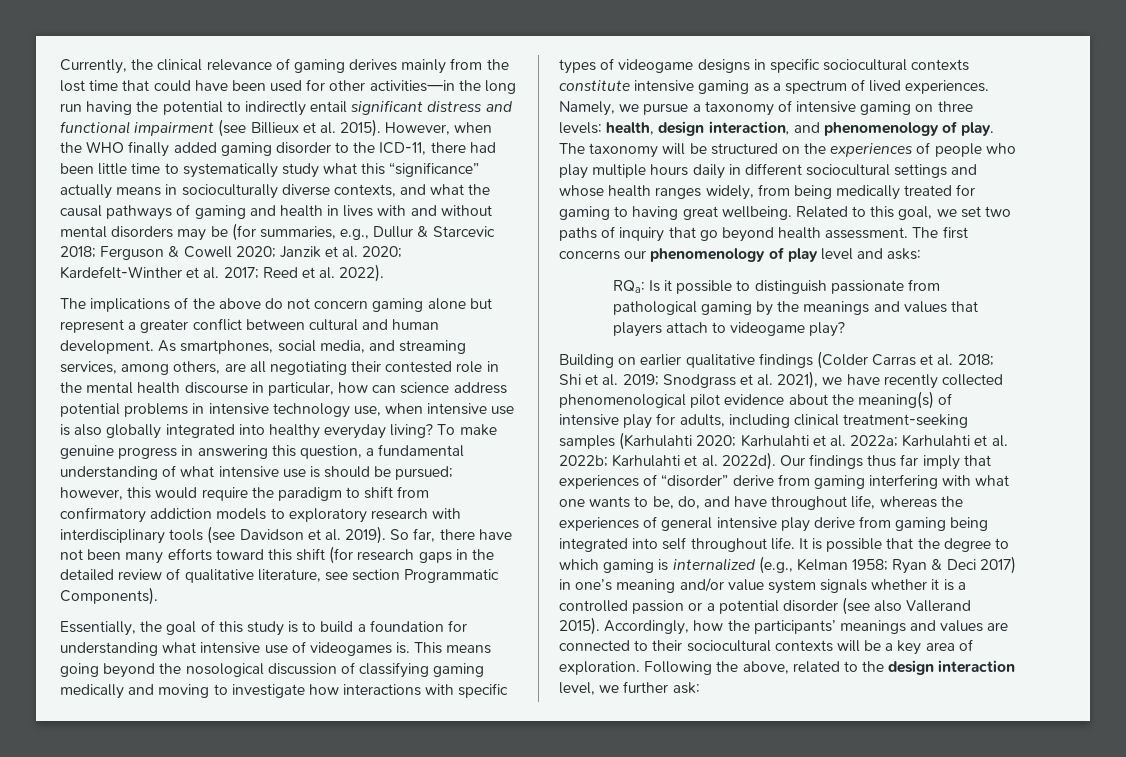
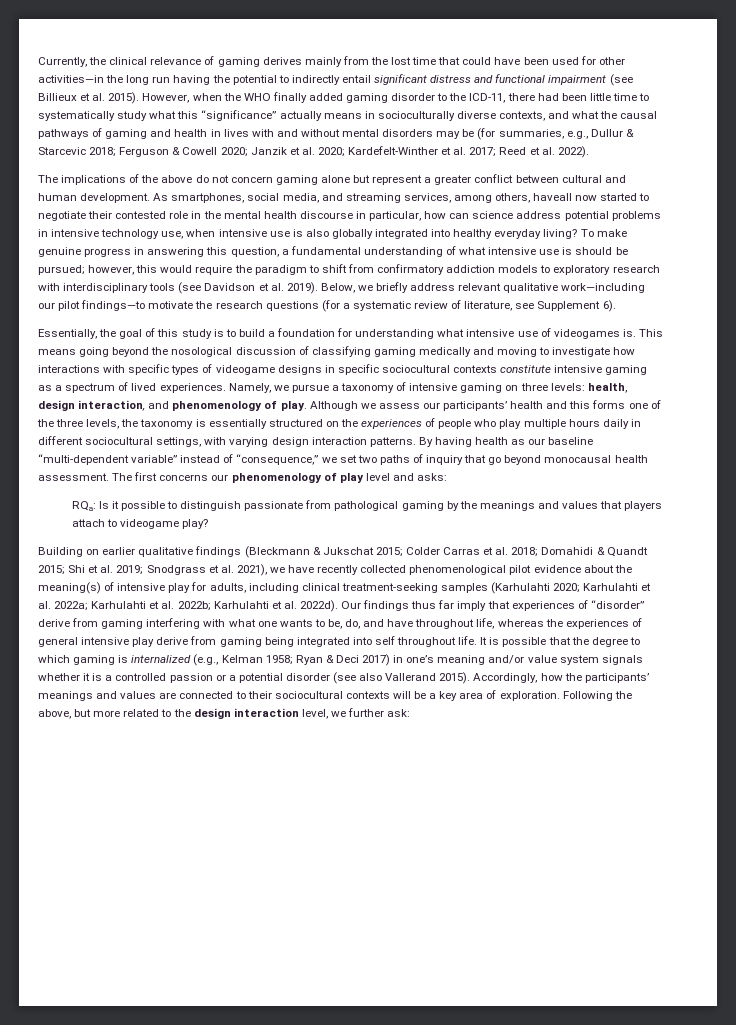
[224,361,347,375] are all negotiating -> [533,193,650,201] [38,211,86,221] haveall now started to negotiate
[390,528,512,542] [60,546,495,564] [60,569,114,581] So far, there have not been many efforts toward this shift (for research gaps in the detailed -> [320,282,646,293] [38,300,411,312] Below, we briefly address relevant qualitative work—including our pilot findings—to motivate the research questions (for a systematic
[184,569,254,583] qualitative -> (462, 304) none
[352,569,500,583] [60,587,158,605] section Programmatic Components). -> [537,300,616,312] Supplement 6).
[559,143,707,158] The taxonomy will be -> [309,400,661,411] [37,419,267,429] Although we assess our participants’ health and this forms one of the three levels, the taxonomy is essentially
[894,164,978,178] [559,184,976,200] [559,206,933,220] settings and whose health ranges widely, from being medically treated for gaming to having great wellbeing. Related to this goal, -> [156,437,594,447] [38,454,319,465] settings, with varying design interaction patterns. By having health as our baseline “multi-dependent variable” instead of “consequence,”
(774, 234) none -> [544,455,612,463] monocausal
[816,351,994,369] (Colder Carras et al. 2018; -> [244,546,648,558] [38,565,65,575] (Bleckmann & Jukschat 2015; Colder Carras et al. 2018; Domahidi & Quandt 2015;
(789, 667) none -> [74,709,121,717] but more

